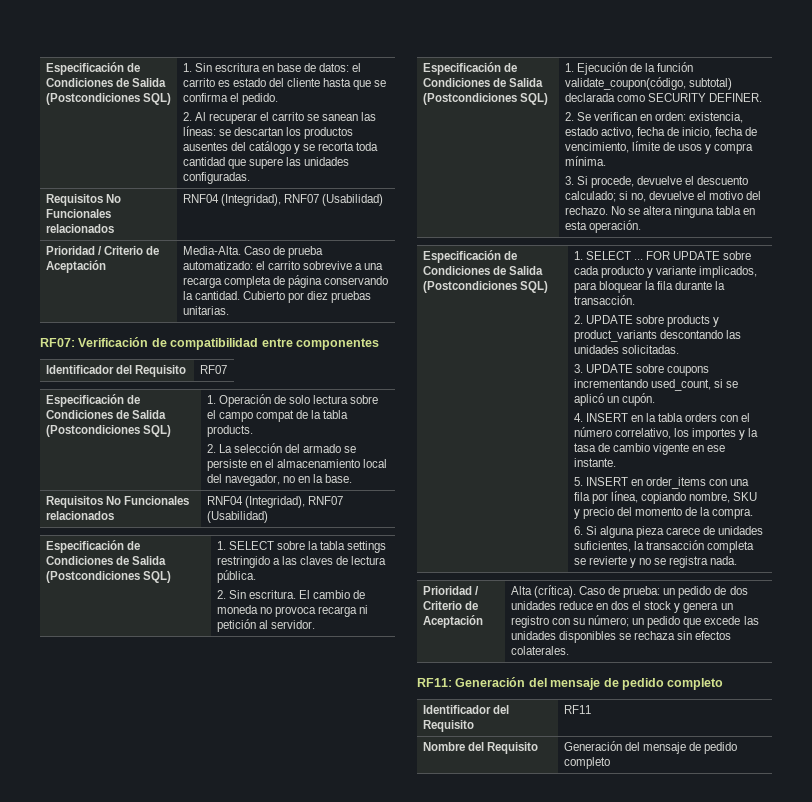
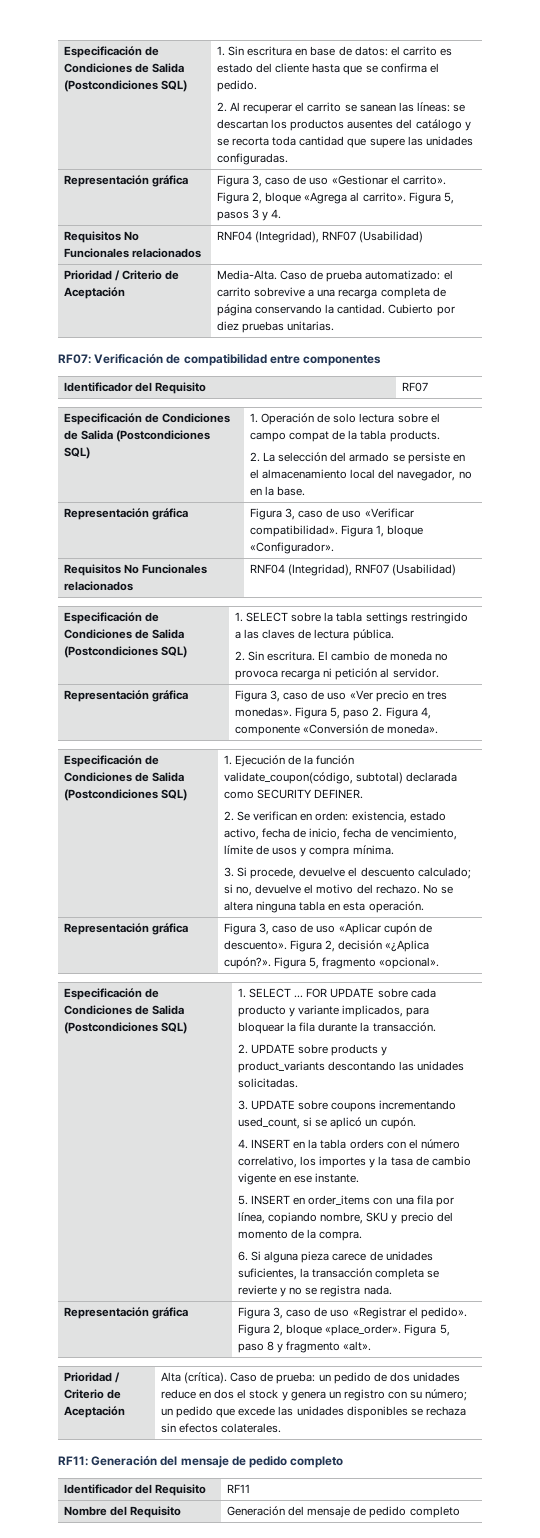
(250, 178) none -> [64,175,189,187] [217,175,446,187] [217,192,454,204] [217,209,282,221] // Representación gráfica | Figura 3, caso de uso «Gestionar el carrito». Figura 2, bloque «Agrega al carrito». Figura 5, pasos 3 y 4.
(353, 478) none -> [64,508,189,520] [250,508,414,520] [250,525,424,537] [250,542,335,554] // Representación gráfica | Figura 3, caso de uso «Verificar compatibilidad». Figura 1, bloque «Configurador».
(315, 624) none -> [64,690,189,702] [235,690,447,702] [235,707,431,719] [235,724,439,736] // Representación gráfica | Figura 3, caso de uso «Ver precio en tres monedas». Figura 5, paso 2. Figura 4, componente «Conversión de moneda».
(641, 226) none -> [64,923,189,935] [224,923,432,935] [224,940,430,952] [224,957,440,969] // Representación gráfica | Figura 3, caso de uso «Aplicar cupón de descuento». Figura 2, decisión «¿Aplica cupón?». Figura 5, fragmento «opcional».
(738, 560) none -> [64,1307,189,1319] [238,1307,467,1319] [238,1324,450,1336] [238,1341,372,1353] // Representación gráfica | Figura 3, caso de uso «Registrar el pedido». Figura 2, bloque «place_order». Figura 5, paso 8 y fragmento «alt».

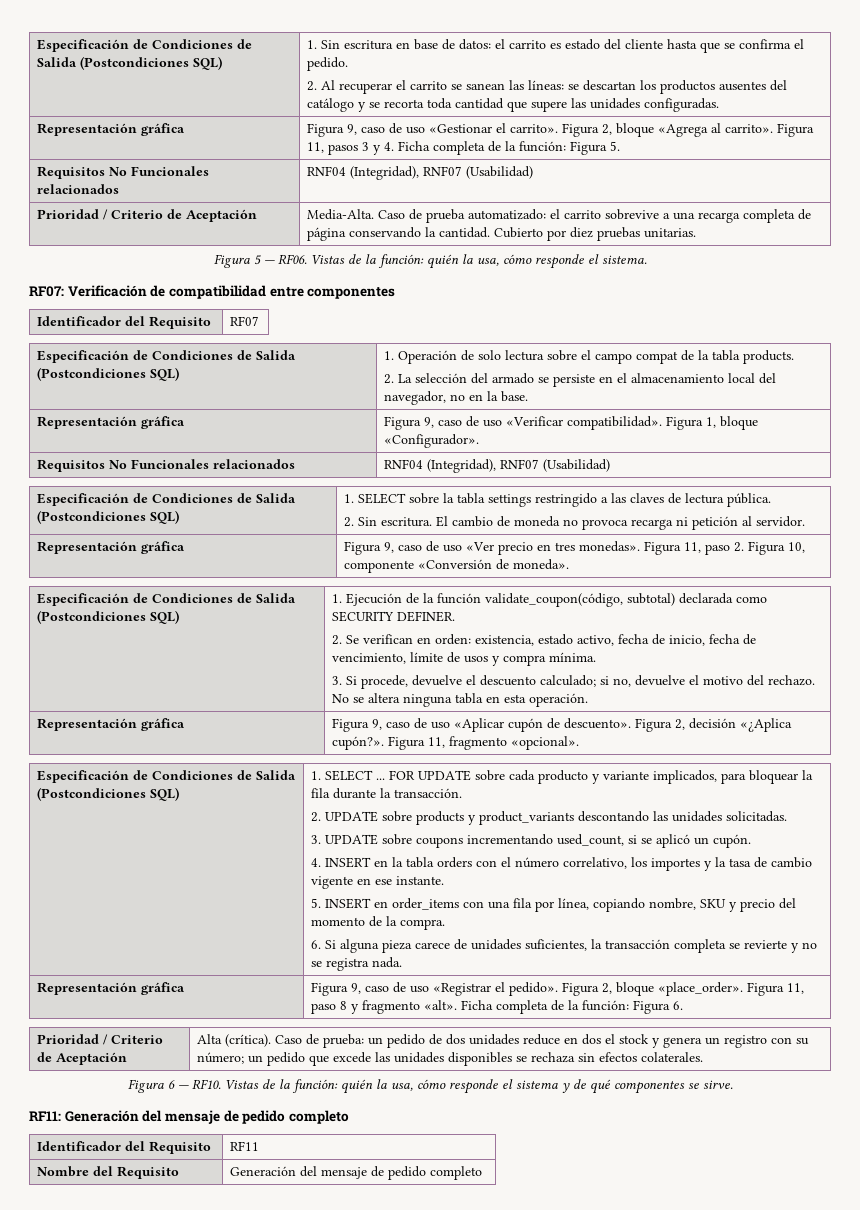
[252,175,263,187] 3, -> [347,124,358,135] 9,
[443,192,454,204] 5, -> [307,142,325,153] 11,
(282, 214) none -> [398,141,621,155] Ficha completa de la función: Figura 5.
(335, 326) none -> [213,254,647,269] // Figura 5 — RF06. Vistas de la función: quién la usa, cómo responde el sistema.
[285,508,296,520] 3, -> [424,417,435,428] 9,
[270,690,281,702] 3, -> [384,542,395,553] 9,
[330,707,341,719] 5, -> [684,542,702,553] 11,
[420,707,431,719] 4, -> [788,542,806,553] 10,
[259,923,270,935] 3, -> [372,719,383,730] 9,
[309,957,320,969] 5, -> [428,737,446,748] 11,
[273,1307,284,1319] 3, -> [351,983,362,994] 9,
[439,1324,450,1336] 5, -> [787,983,805,994] 11,
(372, 1346) none -> [461,1000,684,1014] Ficha completa de la función: Figura 6.
(282, 1428) none -> [127,1079,733,1094] // Figura 6 — RF10. Vistas de la función: quién la usa, cómo responde el sistema y de qué componentes se sirve.

